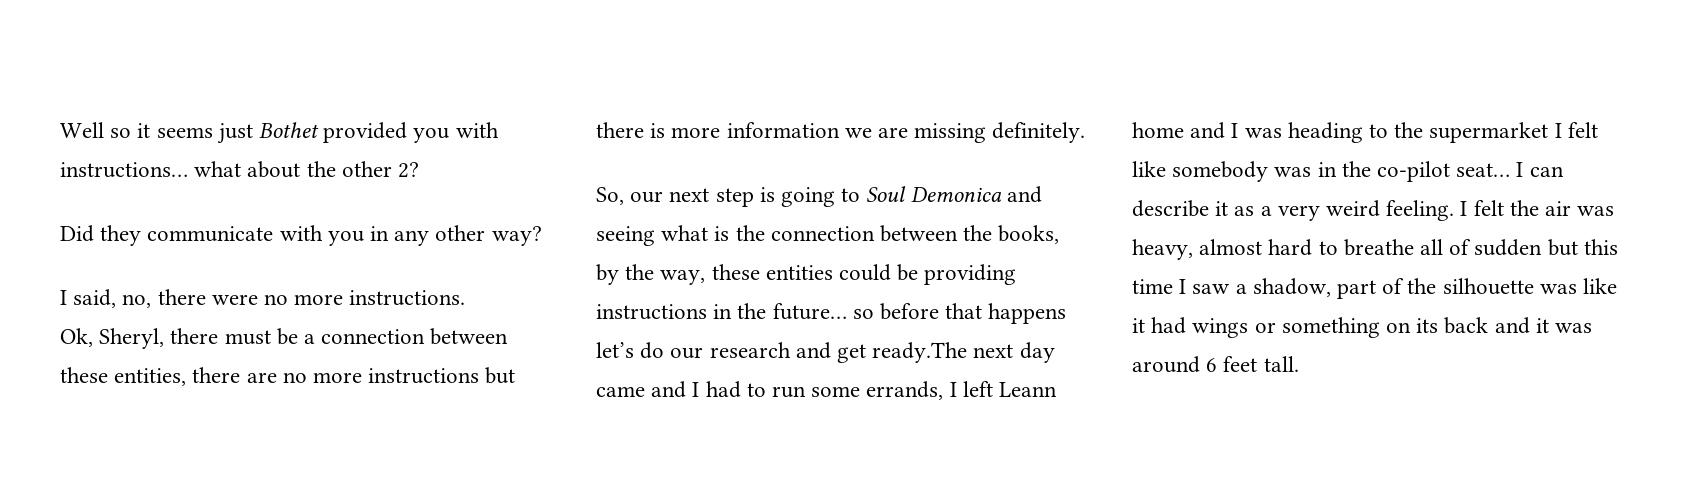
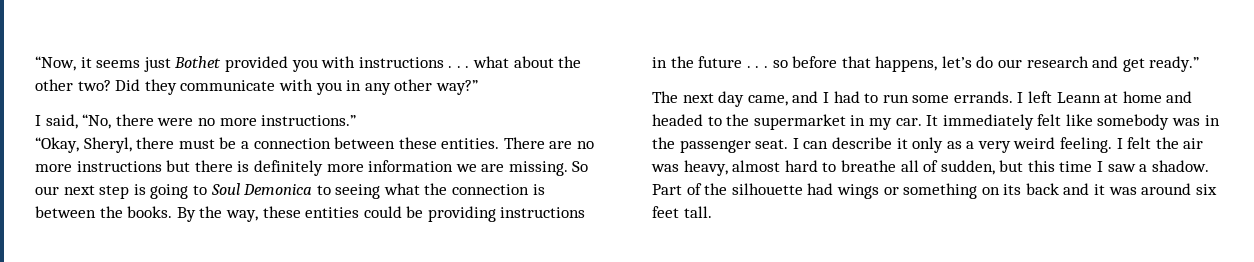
[60,122,132,138] Well so -> [35,56,76,71] “Now,
[60,162,188,178] instructions… -> [358,57,470,68] instructions . . .
[398,162,420,178] 2? // -> [77,80,111,91] two?
[491,226,542,246] way? -> [435,80,478,95] way?”
[122,294,152,308] no, -> [82,114,112,129] “No,
[349,290,466,306] [60,328,93,347] instructions. // Ok, -> [261,115,357,126] [35,137,79,153] instructions.” // “Okay,
[114,367,241,386] entities, there -> [441,137,545,149] entities. There
(666, 130) none -> [253,160,323,176] definitely
[914,122,1086,143] [596,187,624,205] missing definitely. // So, -> [508,161,589,176] missing. So
[1006,186,1042,203] and -> [316,185,331,195] to
[714,226,730,241] is -> (420, 189) none
(875, 233) none -> [532,184,545,195] is
[998,225,1060,244] [596,264,619,285] books, by -> [127,206,196,222] books. By
[772,303,847,320] future… -> [698,56,768,68] future . . .
[988,303,1067,324] happens -> [875,56,938,72] happens,
[872,342,968,363] ready.The -> [1149,56,1200,72] [652,91,678,103] ready.” // The
[596,386,645,397] came -> [747,95,788,106] came,
[866,381,944,400] errands, -> [953,91,1013,103] errands.
(1058, 389) none -> [1104,93,1119,103] at
[1231,122,1562,143] I was heading to the supermarket I -> [652,114,1034,130] headed to the supermarket in my car. It immediately
[1377,161,1511,182] co-pilot seat… -> [679,139,789,153] passenger seat.
(1229, 208) none -> [912,137,944,153] only
[1474,239,1543,256] sudden -> [940,160,995,175] sudden,
[1252,278,1377,299] shadow, part -> [1151,160,1209,172] [652,184,682,195] shadow. Part
[1539,278,1618,294] [1132,318,1145,333] was like it -> (803, 189) none
[1206,358,1218,372] 6 -> [1195,184,1217,195] six

